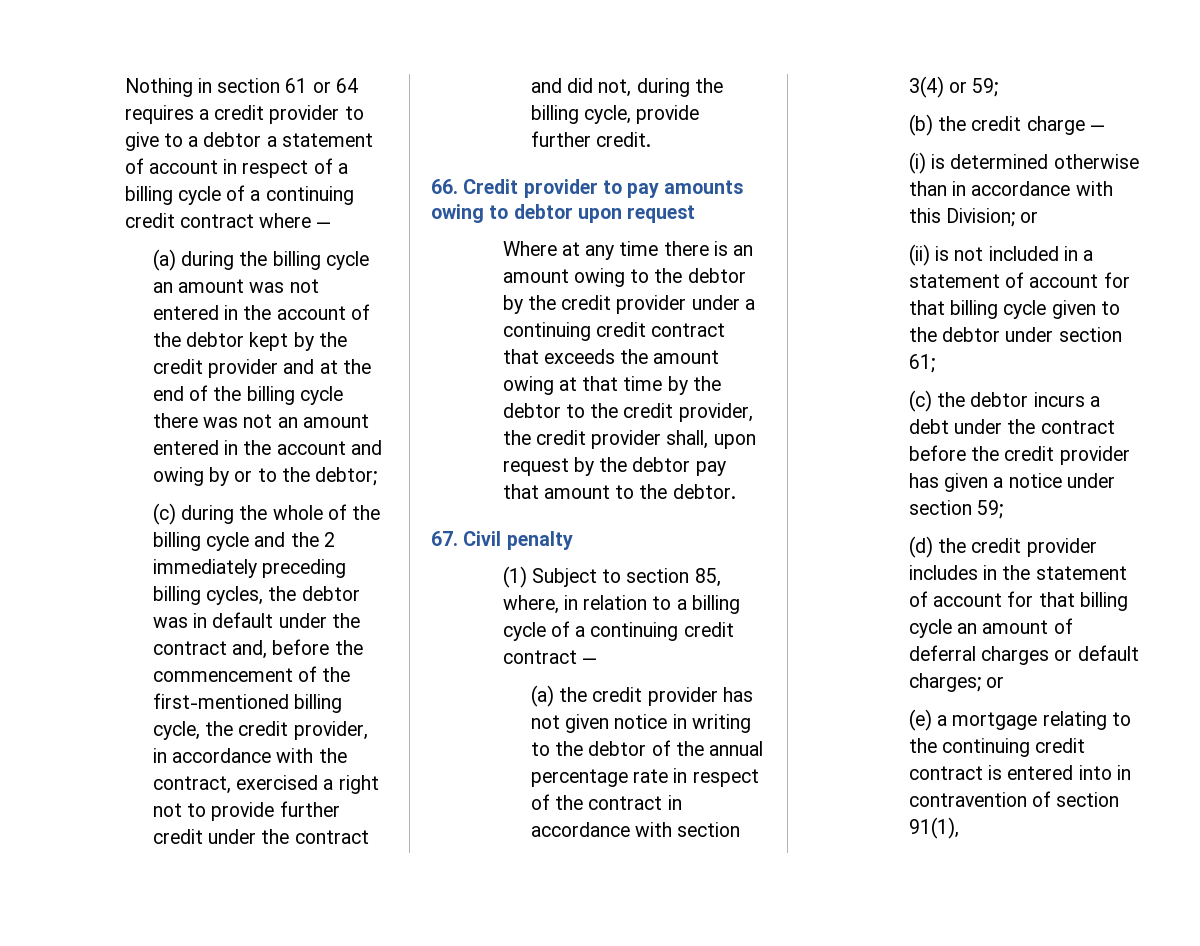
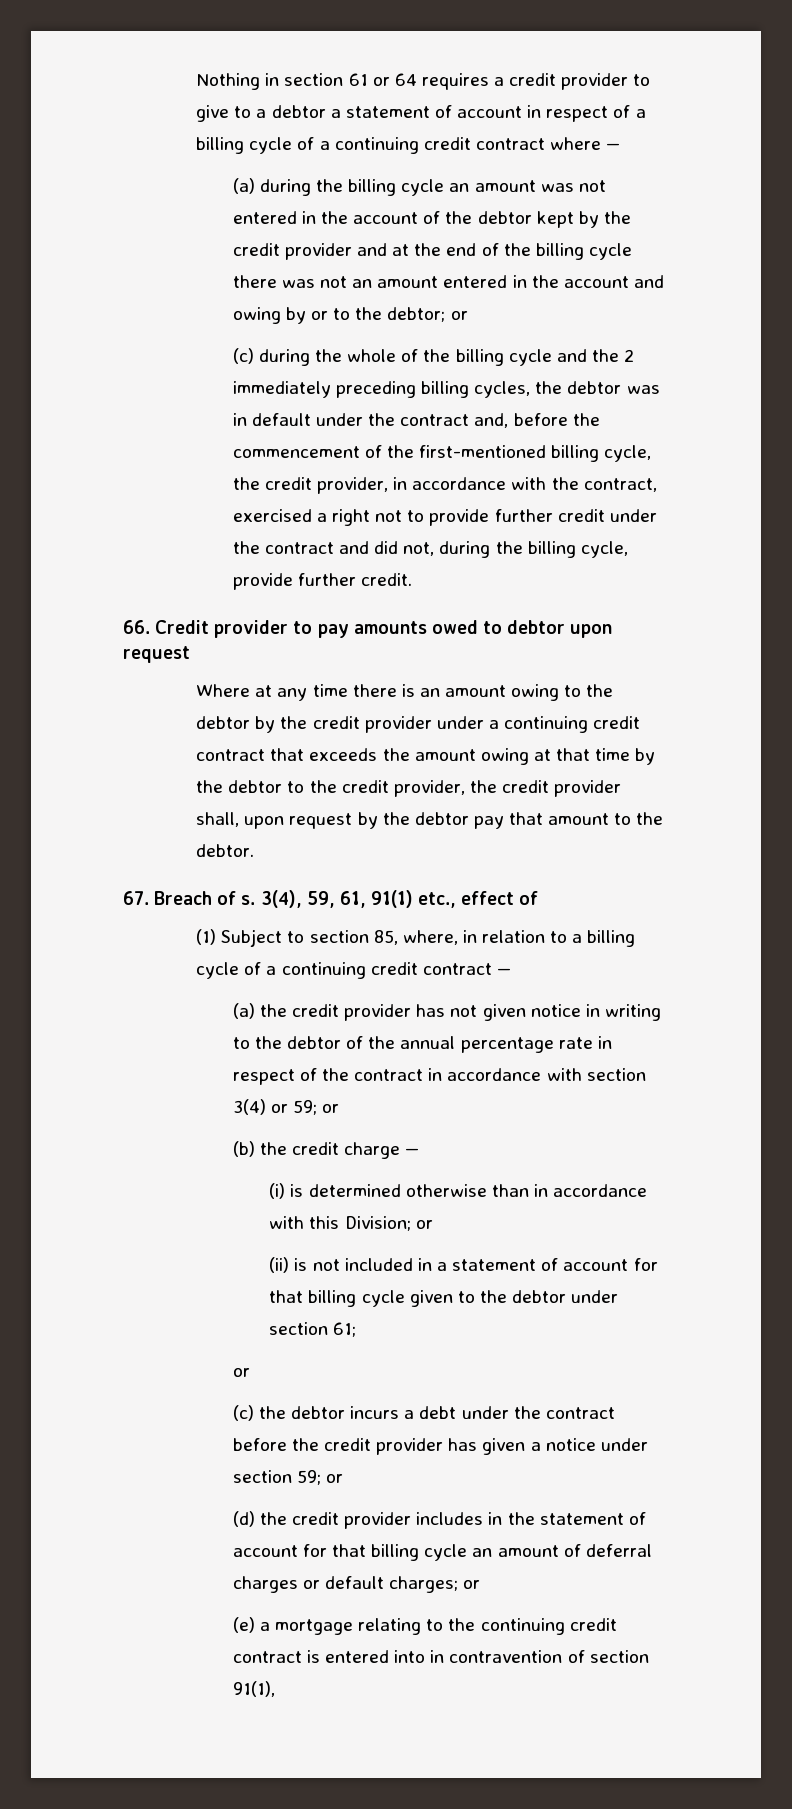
(378, 476) none -> [450,311,468,320] or
[431,204,484,223] owing -> [431,620,478,634] owed
[463,531,573,550] Civil penalty -> [154,890,539,908] Breach of s. 3(4), 59, 61, 91(1) etc., effect of
(999, 87) none -> [322,1104,340,1113] or
(935, 363) none -> [232,1368,250,1377] // or
(1004, 509) none -> [326,1474,344,1483] or

